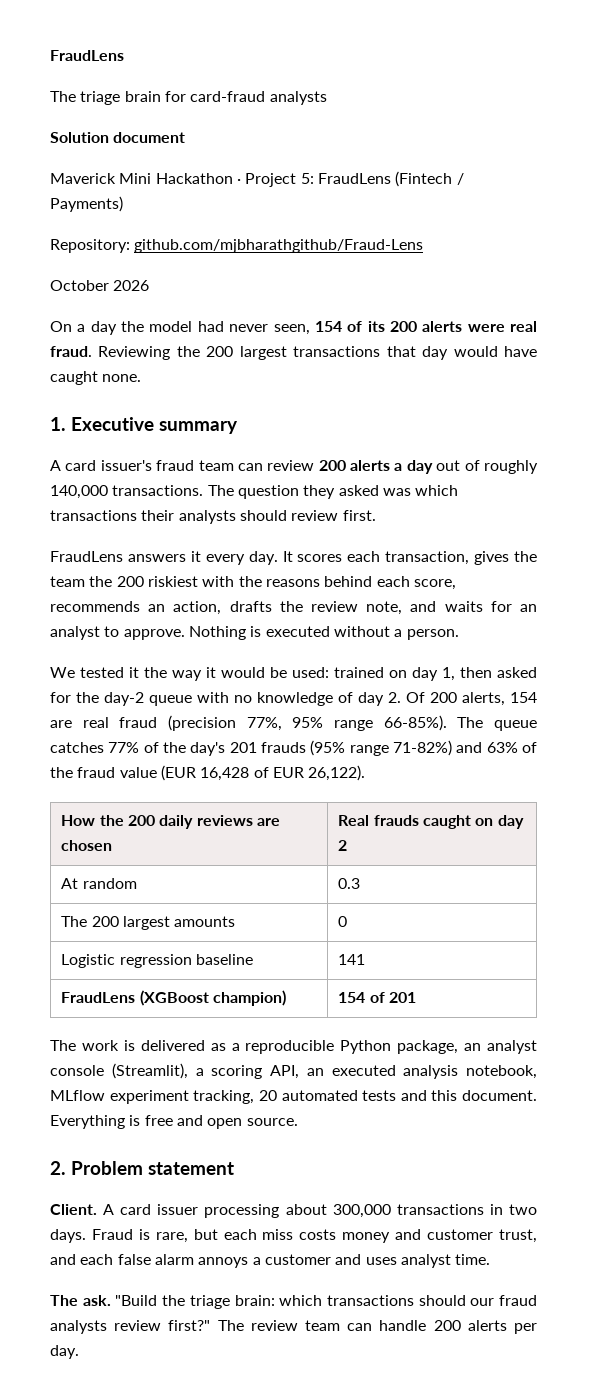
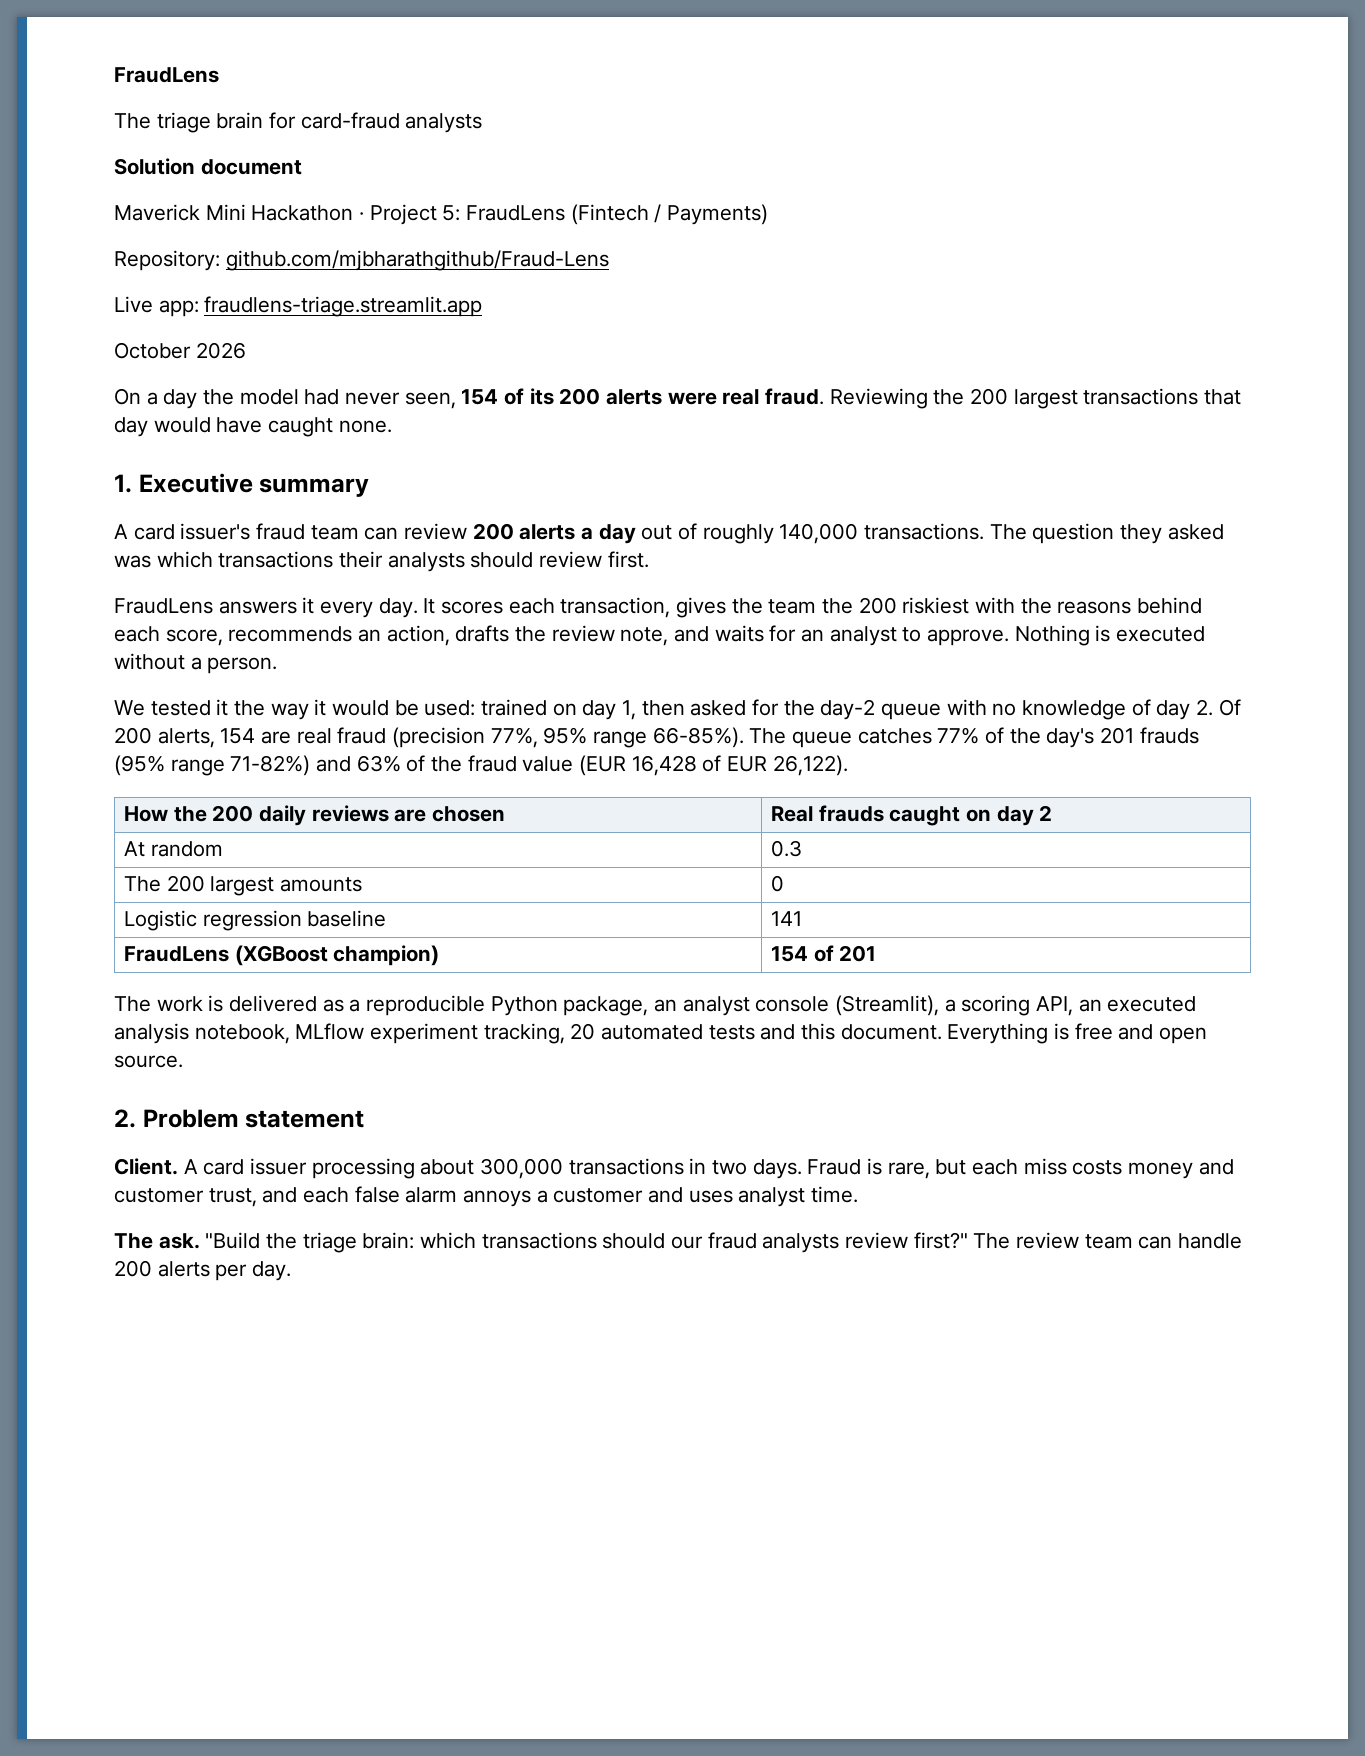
(424, 246) none -> [114,296,483,317] // Live app: fraudlens-triage.streamlit.app

